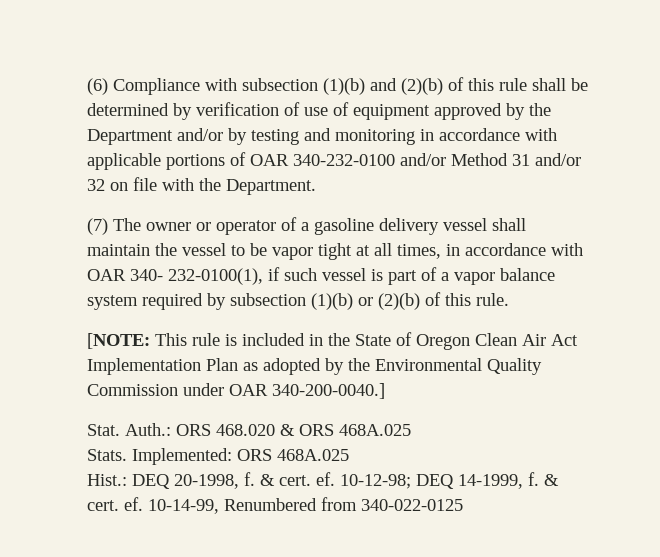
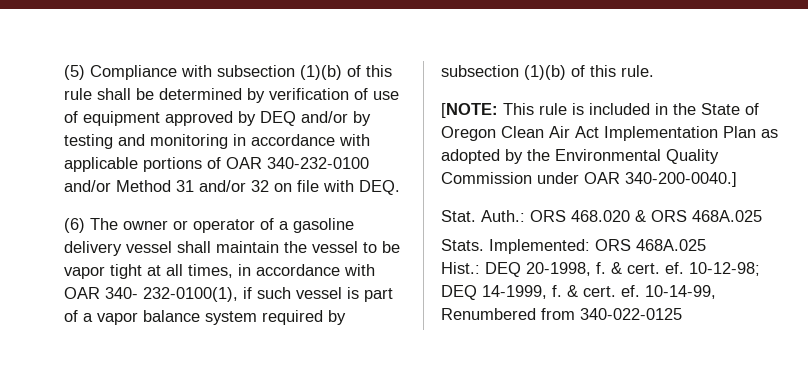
[87,78,108,95] (6) -> [64,65,85,80] (5)
[370,78,443,95] and (2)(b) -> (342, 72) none
[529,103,551,116] [87,129,173,145] the Department -> [260,111,296,126] DEQ
[199,178,316,195] [87,218,108,235] the Department. // (7) -> [359,180,400,195] [64,218,85,233] DEQ. // (6)
[358,293,420,310] or (2)(b) -> (566, 72) none

